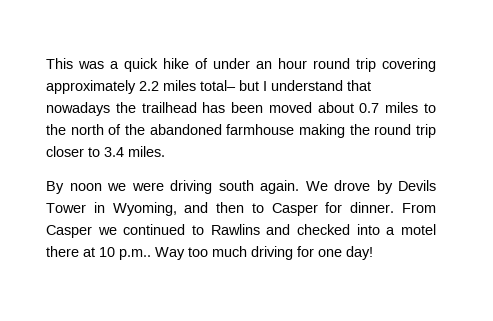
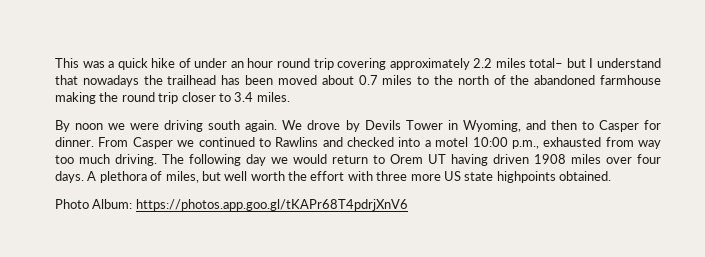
[46,246,373,260] there at 10 p.m.. Way too much driving for one day! -> [472,137,661,149] [55,154,661,166] [55,171,611,183] [55,199,408,211] 10:00 p.m., exhausted from way too much driving. The following day we would return to Orem UT having driven 1908 miles over four days. A plethora of miles, but well worth the effort with three more US state highpoints obtained. // Photo Album: https://photos.app.goo.gl/tKAPr68T4pdrjXnV6

